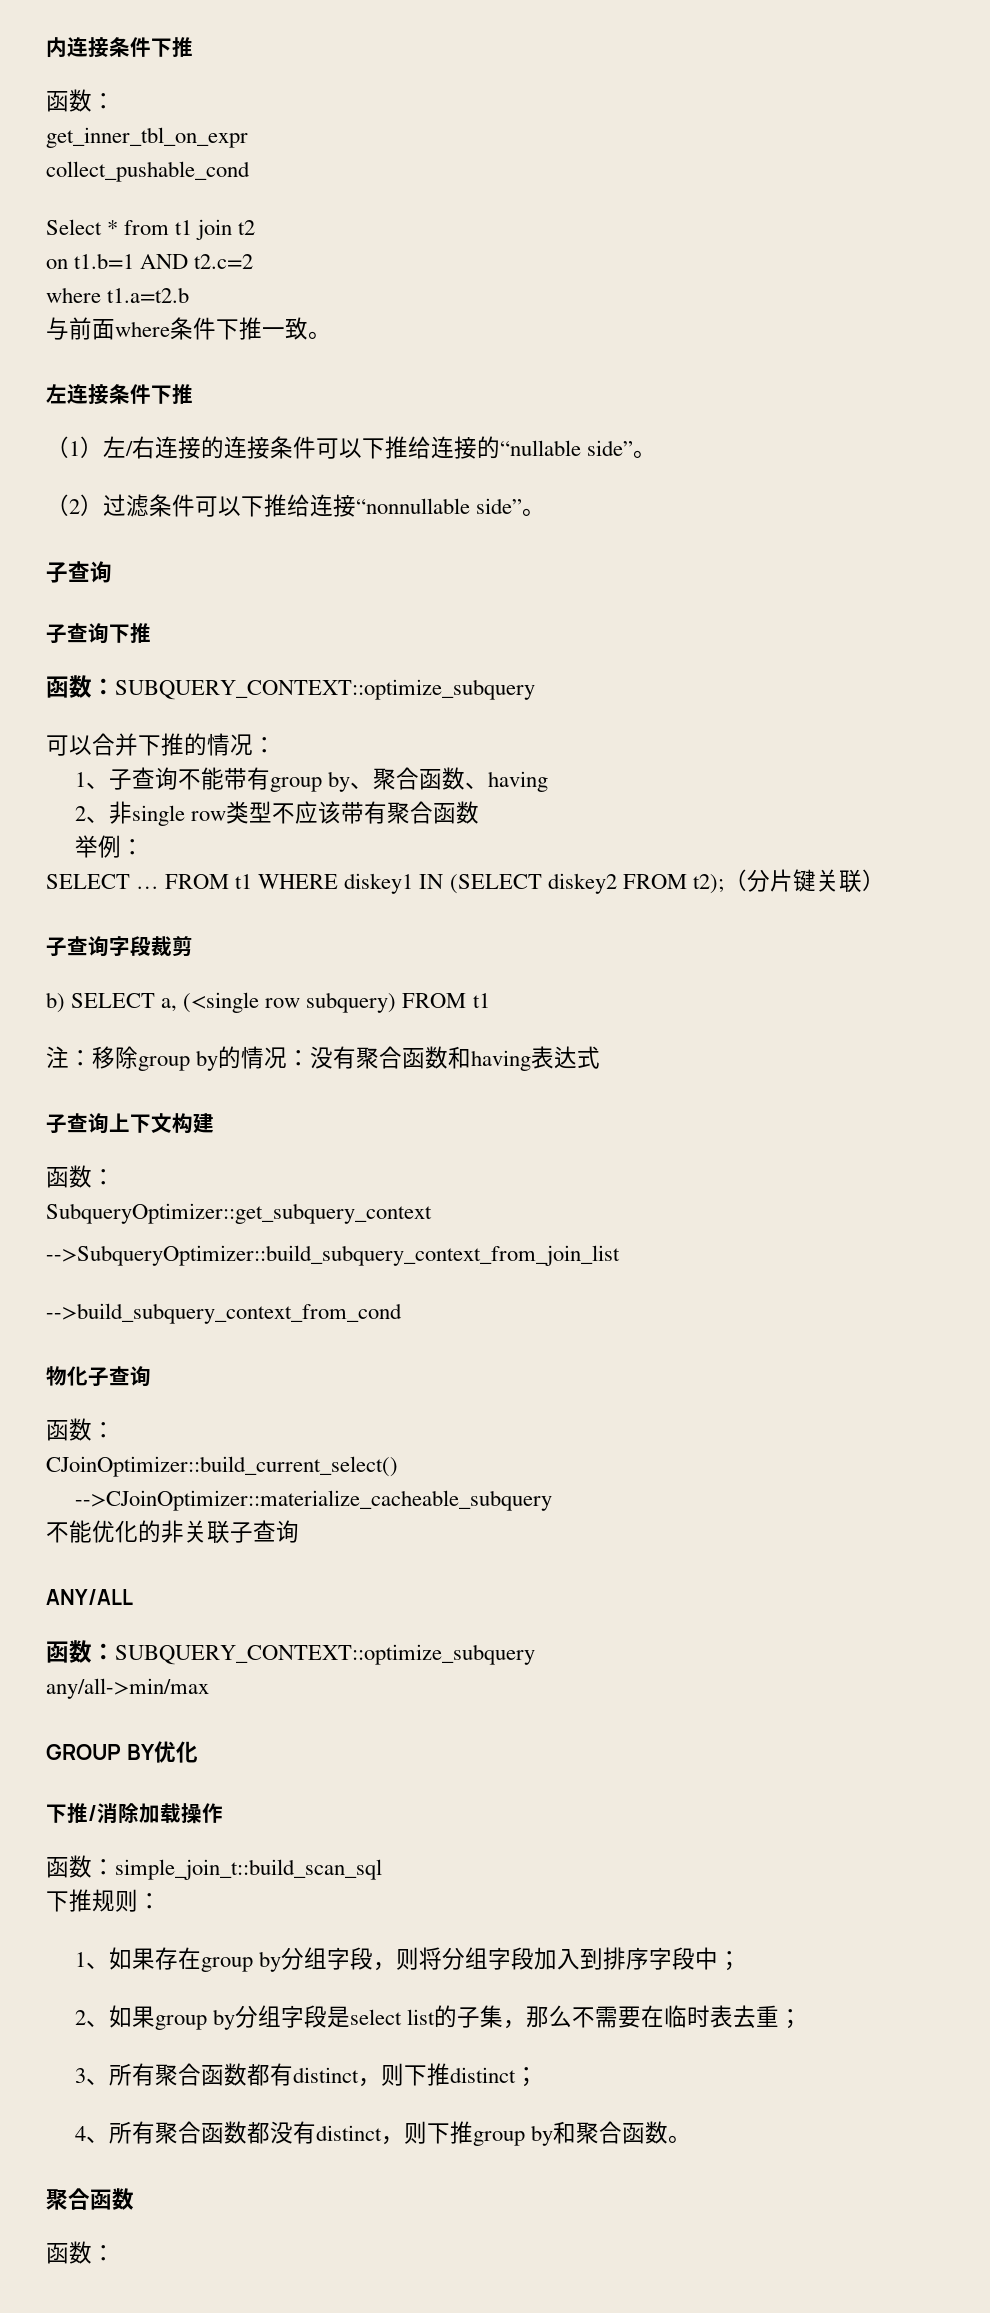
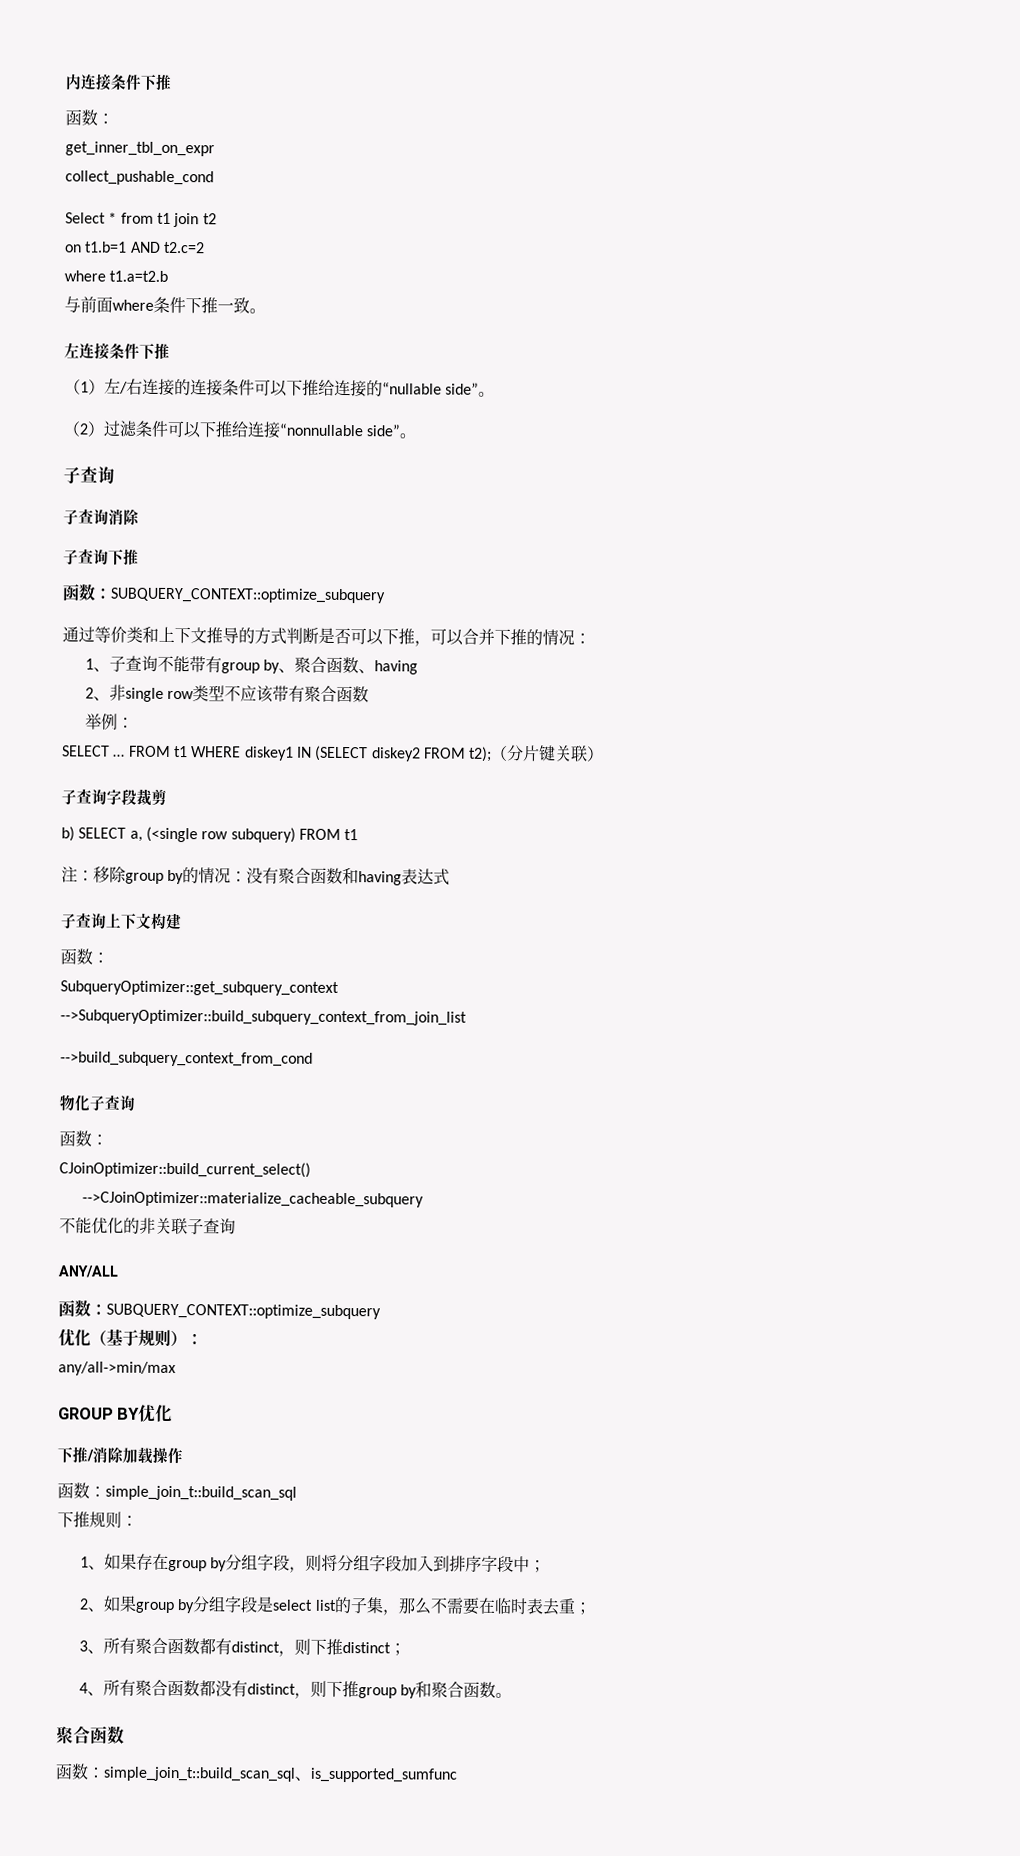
(112, 572) none -> [63,508,140,526] // 子查询消除
(535, 689) none -> [62,626,431,647] 通过等价类和上下文推导的方式判断是否可以下推，
(535, 1654) none -> [58,1328,203,1347] // 优化（基于规则）：
(115, 2253) none -> [103,1766,458,1783] simple_join_t::build_scan_sql、is_supported_sumfunc

